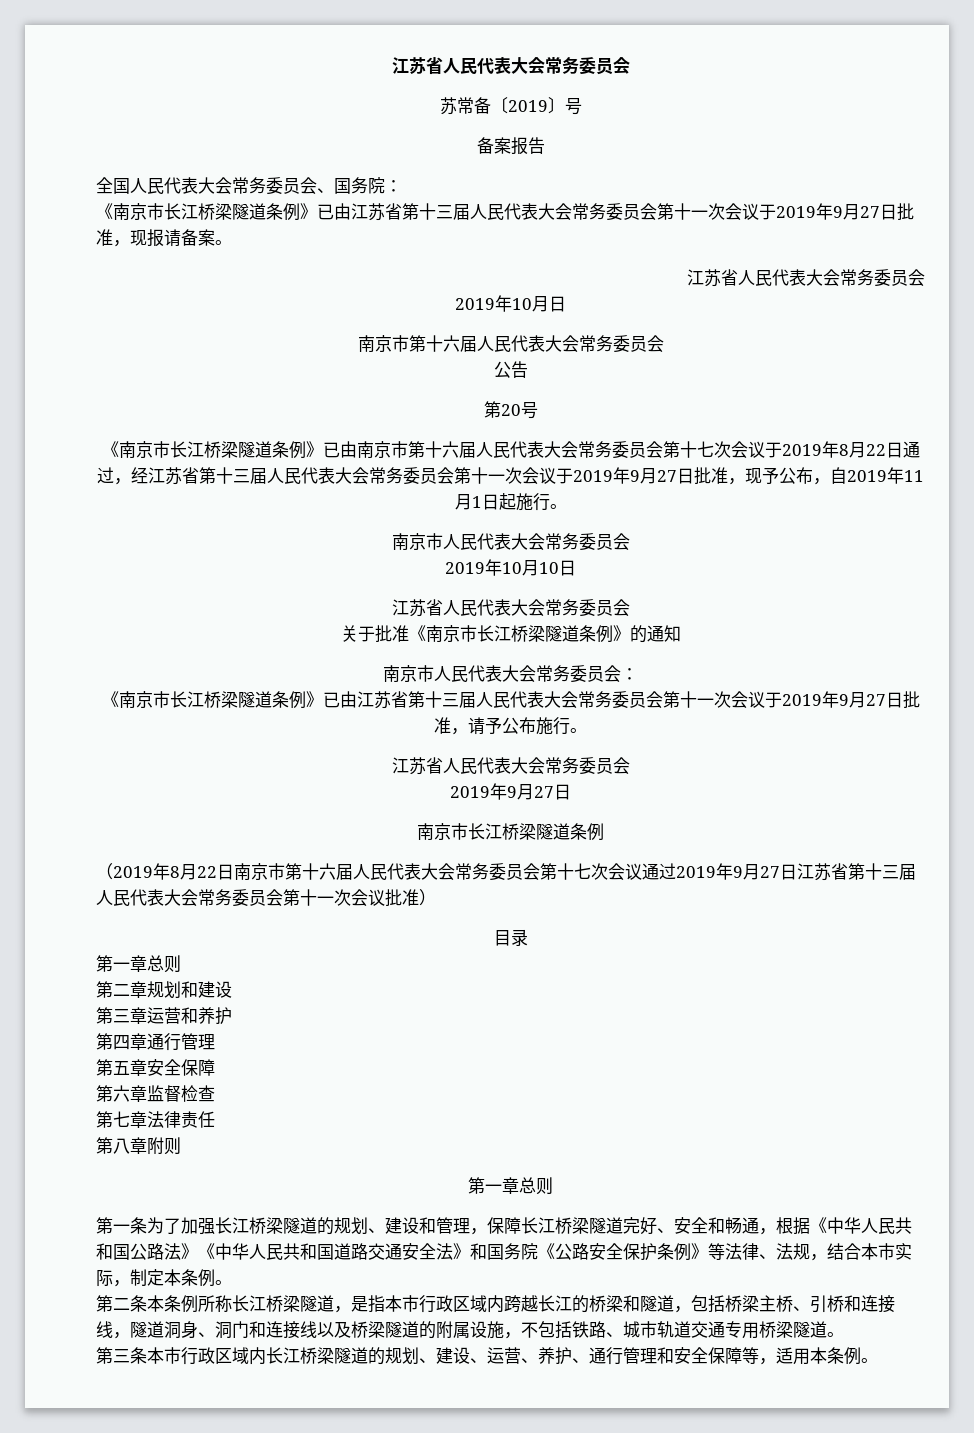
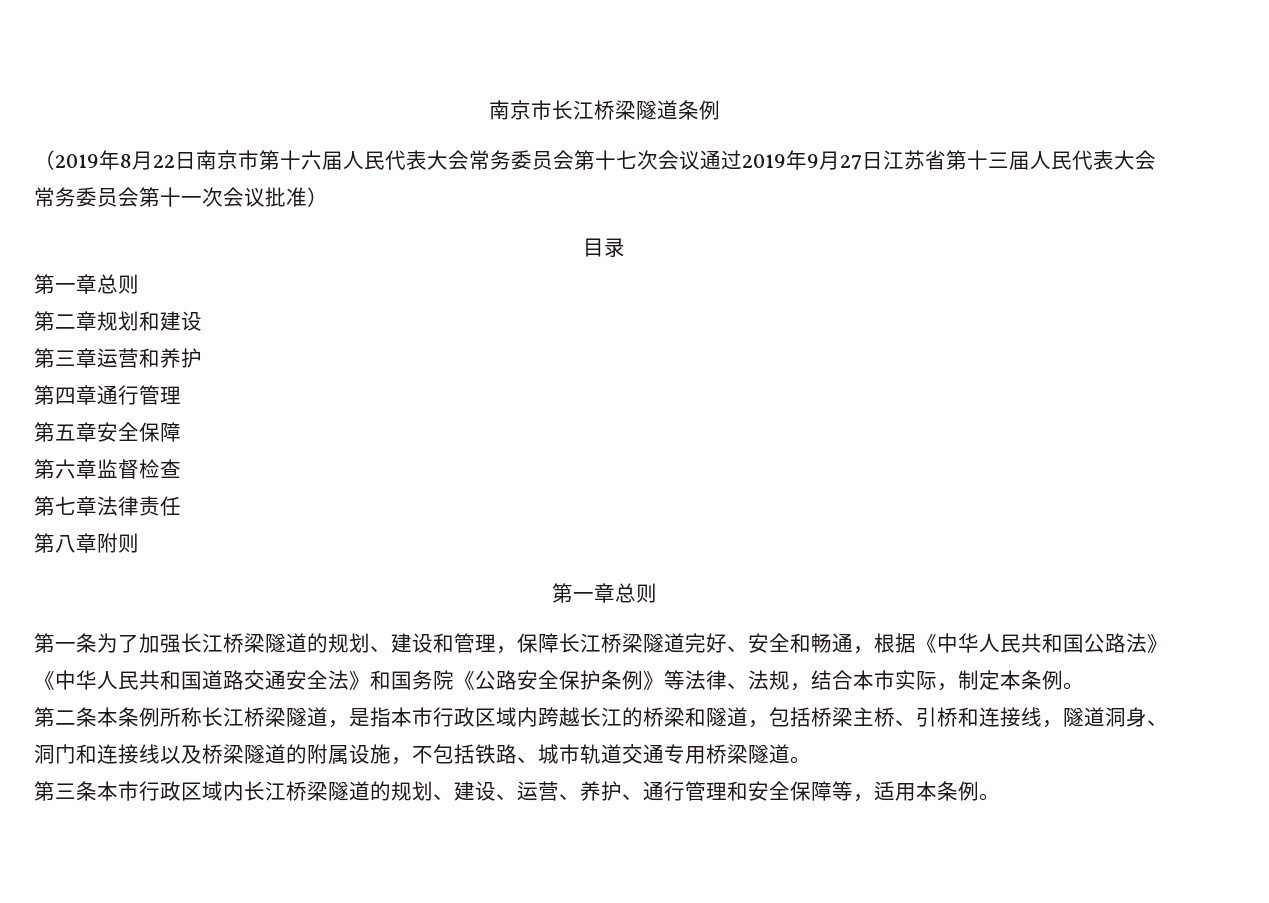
[391,57,630,75] [439,97,582,115] [476,137,545,155] [96,177,402,195] [96,203,914,221] [96,229,232,247] [687,269,925,287] [455,295,566,312] [357,335,664,353] [493,361,528,378] [483,401,538,419] [101,441,920,459] [97,467,924,485] [454,493,567,511] [391,533,630,551] [445,559,576,576] [391,599,630,617] [340,625,681,643] [383,665,638,683] [101,691,920,709] [434,717,587,735] [391,757,630,775] [450,783,571,800] 江苏省人民代表大会常务委员会 // 苏常备〔2019〕号 // 备案报告 // 全国人民代表大会常务委员会、国务院： // 《南京市长江桥梁隧道条例》已由江苏省第十三届人民代表大会常务委员会第十一次会议于2019年9月27日批准，现报请备案。 // 江苏省人民代表大会常务委员会 // 2019年10月日 // 南京市第十六届人民代表大会常务委员会 // 公告 // 第20号 // 《南京市长江桥梁隧道条例》已由南京市第十六届人民代表大会常务委员会第十七次会议于2019年8月22日通过，经江苏省第十三届人民代表大会常务委员会第十一次会议于2019年9月27日批准，现予公布，自2019年11月1日起施行。 // 南京市人民代表大会常务委员会 // 2019年10月10日 // 江苏省人民代表大会常务委员会 // 关于批准《南京市长江桥梁隧道条例》的通知 // 南京市人民代表大会常务委员会： // 《南京市长江桥梁隧道条例》已由江苏省第十三届人民代表大会常务委员会第十一次会议于2019年9月27日批准，请予公布施行。 // 江苏省人民代表大会常务委员会 // 2019年9月27日 // -> (488, 110) none

